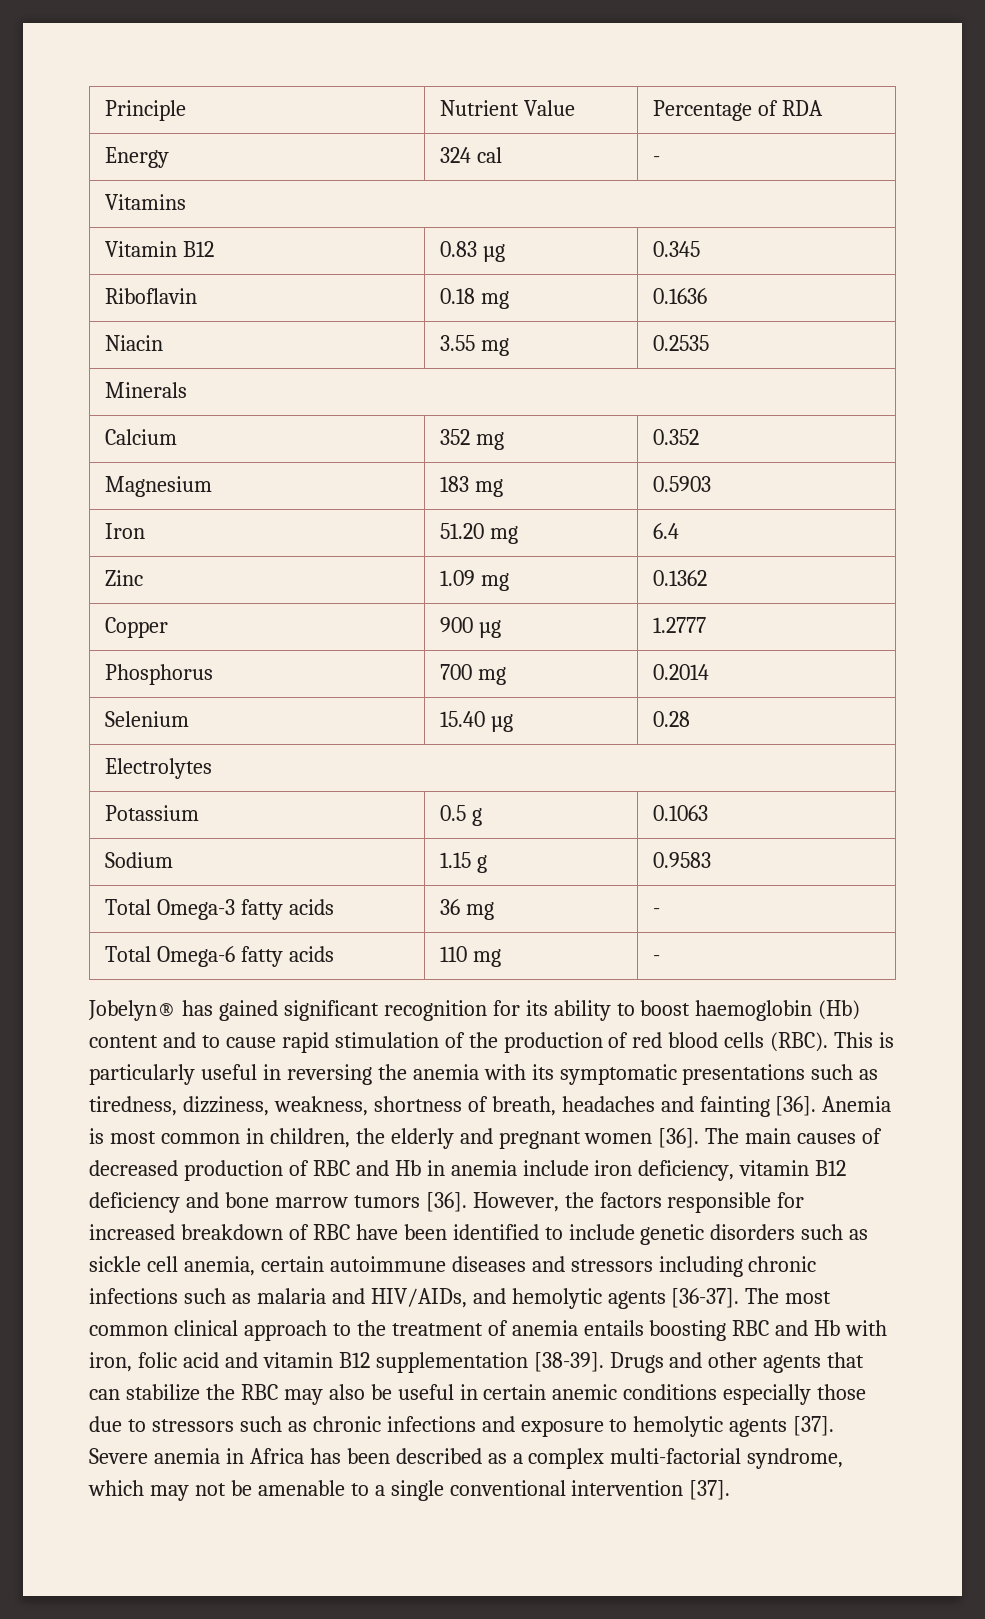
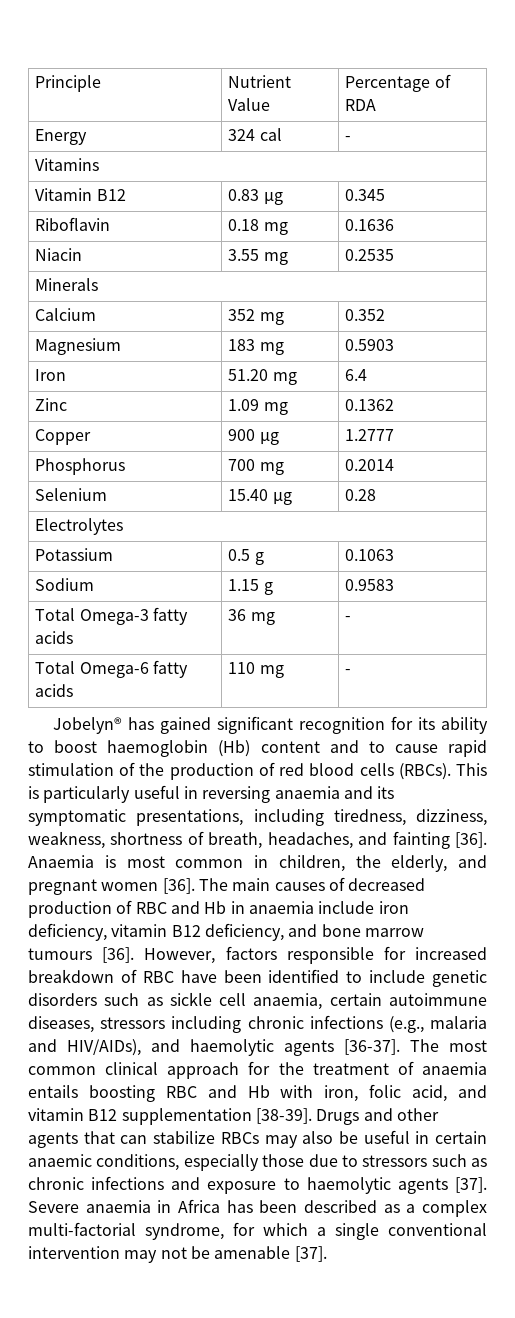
[770,1032,829,1052] (RBC). -> [398,763,451,780] (RBCs).
[377,1064,879,1085] the anemia with its symptomatic presentations such as -> [274,786,395,799] [28,809,324,826] anaemia and its symptomatic presentations, including
[561,1096,655,1112] headaches -> [267,832,353,849] headaches,
[822,1096,892,1112] Anemia -> [28,855,94,868] Anaemia
[390,1128,454,1149] elderly -> [391,855,448,872] elderly,
[450,1160,517,1176] anemia -> [248,901,314,914] anaemia
[89,1192,180,1213] deficiency -> [204,923,284,941] deficiency,
[353,1195,420,1208] tumors -> [28,948,92,960] tumours
[564,1192,594,1208] the -> (216, 956) none
[183,1256,255,1276] anemia, -> [253,993,323,1010] anaemia,
[451,1256,565,1272] diseases and -> [28,1016,94,1033] diseases,
[183,1288,602,1309] such as malaria and HIV/AIDs, and hemolytic -> [388,1016,488,1033] [28,1039,274,1056] (e.g., malaria and HIV/AIDs), and haemolytic
[332,1323,351,1336] to -> [248,1061,271,1075] for
[511,1320,578,1336] anemia -> [422,1062,488,1075] anaemia
[182,1352,219,1368] acid -> [412,1085,448,1102] acid,
[205,1384,278,1400] the RBC -> [220,1132,259,1144] RBCs
[552,1384,718,1400] anemic conditions -> [28,1154,180,1171] anaemic conditions,
[633,1416,724,1437] hemolytic -> [306,1177,391,1194] haemolytic
[153,1448,220,1464] anemia -> [85,1200,151,1213] anaemia
[88,1480,684,1501] which may not be amenable to a single conventional intervention -> [233,1222,487,1240] [28,1246,291,1263] for which a single conventional intervention may not be amenable

